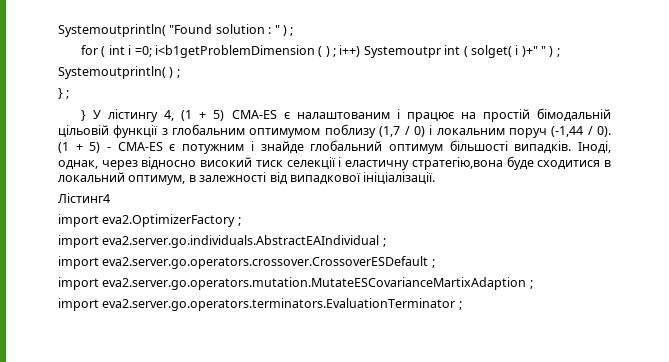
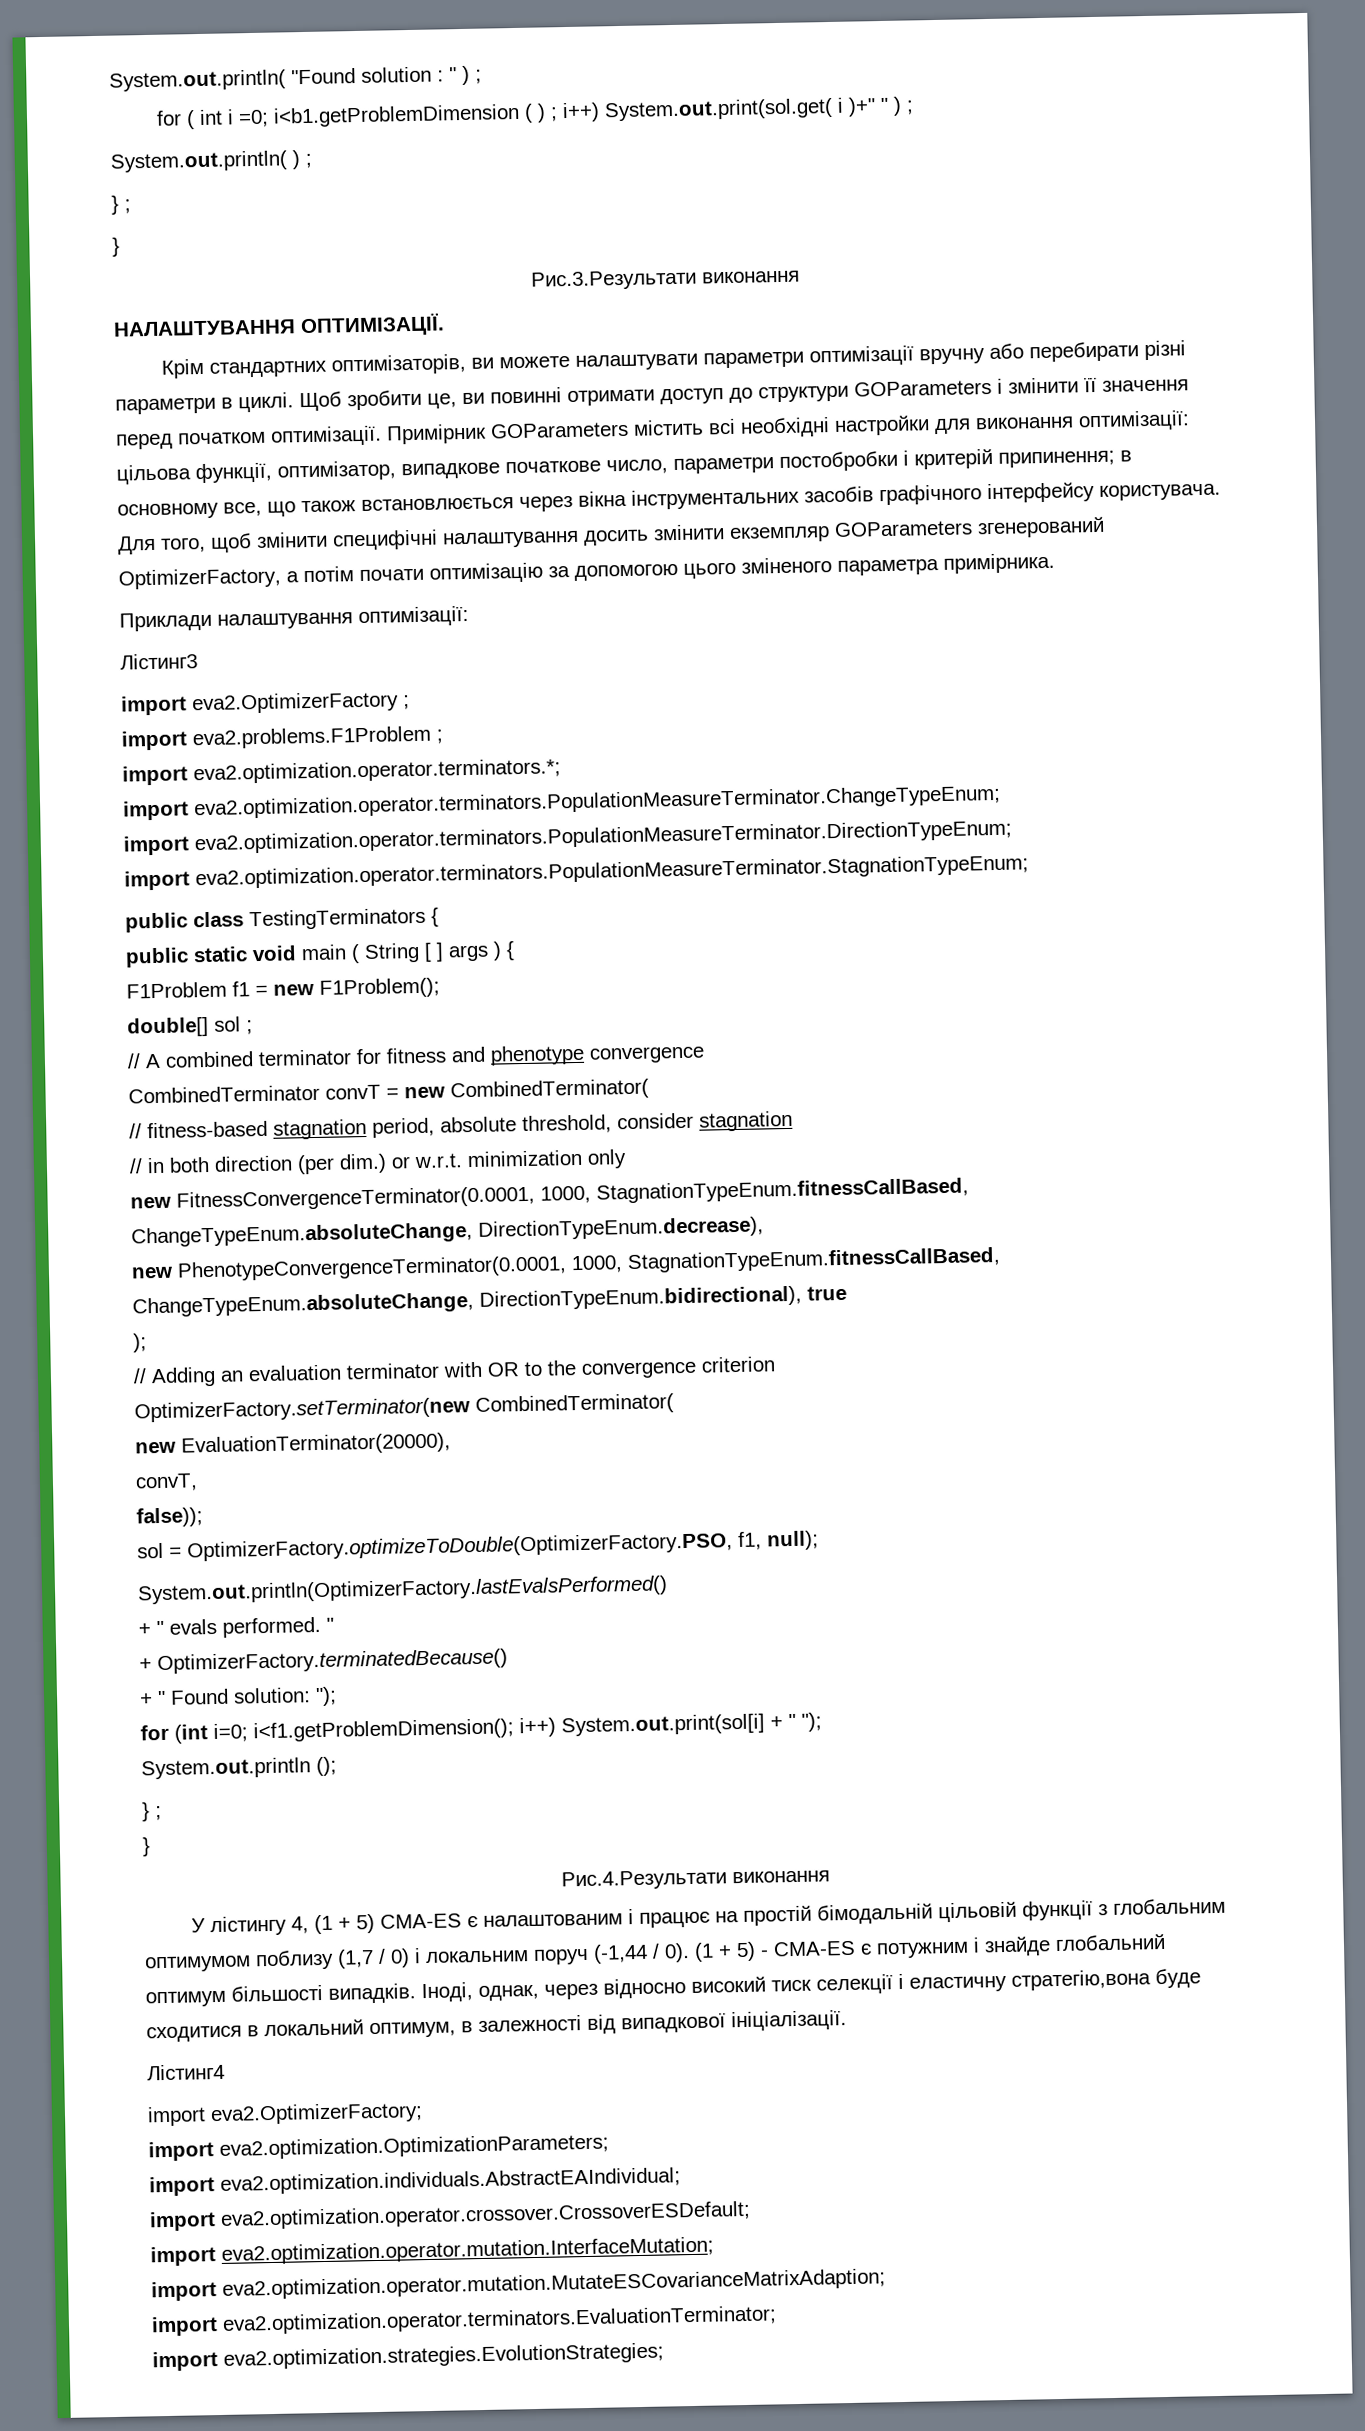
[58,24,166,37] Systemoutprintln( -> [109,69,286,92] System.out.println(
[154,45,315,58] i<b1getProblemDimension -> [273,103,521,128] i<b1.getProblemDimension
[363,45,512,58] Systemoutpr int ( solget( -> [604,97,834,122] System.out.print(sol.get(
[58,66,166,79] Systemoutprintln( -> [110,150,288,173] System.out.println(
(87, 115) none -> [530,269,800,291] [113,313,445,338] [161,340,1187,379] [115,376,1189,415] [116,410,1190,450] [116,448,1132,485] [117,482,1221,520] [117,516,1105,555] [118,552,1055,590] [119,605,469,632] [120,653,198,670] [121,691,410,716] [121,725,443,751] [122,758,561,786] [123,784,1001,821] [123,819,1012,856] [124,854,1029,891] [125,907,439,933] [125,941,515,968] [126,977,440,999] [127,1016,253,1038] [127,1044,705,1069] [128,1078,649,1104] [129,1110,793,1140] [129,1149,627,1175] [130,1177,969,1212] [131,1216,764,1248] [131,1246,1001,1282] [132,1285,847,1318] [133,1333,147,1353] [133,1356,775,1388] [134,1393,674,1423] [135,1432,451,1457] [135,1473,198,1492] [136,1507,203,1528] [137,1530,819,1562] [137,1575,668,1605] [138,1616,334,1638] [139,1648,508,1675] [139,1686,337,1707] [140,1712,822,1744] [141,1756,337,1780] [142,1802,162,1822] [142,1837,151,1857] [560,1869,830,1891] // Рис.3.Результати виконання // НАЛАШТУВАННЯ ОПТИМІЗАЦІЇ. // Крім стандартних оптимізаторів, ви можете налаштувати параметри оптимізації вручну або перебирати різні параметри в циклі. Щоб зробити це, ви повинні отримати доступ до структури GOParameters і змінити її значення перед початком оптимізації. Примірник GOParameters містить всі необхідні настройки для виконання оптимізації: цільова функції, оптимізатор, випадкове початкове число, параметри постобробки і критерій припинення; в основному все, що також встановлюється через вікна інструментальних засобів графічного інтерфейсу користувача. Для того, щоб змінити специфічні налаштування досить змінити екземпляр GOParameters згенерований OptimizerFactory, а потім почати оптимізацію за допомогою цього зміненого параметра примірника. // Приклади налаштування оптимізації: // Лістинг3 // import eva2.OptimizerFactory ; // import eva2.problems.F1Problem ; // import eva2.optimization.operator.terminators.*; // import eva2.optimization.operator.terminators.PopulationMeasureTerminator.ChangeTypeEnum; // import eva2.optimization.operator.terminators.PopulationMeasureTerminator.DirectionTypeEnum; // import eva2.optimization.operator.terminators.PopulationMeasureTerminator.StagnationTypeEnum; // public class TestingTerminators { // public static void main ( String [ ] args ) { // F1Problem f1 = new F1Problem(); // double[] sol ; // // A combined terminator for fitness and phenotype convergence // CombinedTerminator convT = new CombinedTerminator( // // fitness-based stagnation period, absolute threshold, consider stagnation // // in both direction (per dim.) or w.r.t. minimization only // new FitnessConvergenceTerminator(0.0001, 1000, StagnationTypeEnum.fitnessCallBased, ChangeTypeEnum.absoluteChange, DirectionTypeEnum.decrease), // new PhenotypeConvergenceTerminator(0.0001, 1000, StagnationTypeEnum.fitnessCallBased, ChangeTypeEnum.absoluteChange, DirectionTypeEnum.bidirectional), true // ); // // Adding an evaluation terminator with OR to the convergence criterion // OptimizerFactory.setTerminator(new CombinedTerminator( // new EvaluationTerminator(20000), // convT, // false)); // sol = OptimizerFactory.optimizeToDouble(OptimizerFactory.PSO, f1, null); // System.out.println(OptimizerFactory.lastEvalsPerformed() // + " evals performed. " // + OptimizerFactory.terminatedBecause() // + " Found solution: "); // for (int i=0; i<f1.getProblemDimension(); i++) System.out.print(sol[i] + " "); // System.out.println (); // } ; // } // Рис.4.Результати виконання //
[102,214,241,227] [58,235,386,248] [58,256,435,269] [58,277,533,290] [58,298,462,311] eva2.OptimizerFactory ; // import eva2.server.go.individuals.AbstractEAIndividual ; // import eva2.server.go.operators.crossover.CrossoverESDefault ; // import eva2.server.go.operators.mutation.MutateESCovarianceMartixAdaption ; // import eva2.server.go.operators.terminators.EvaluationTerminator ; -> [210,2102,423,2126] [148,2133,609,2162] [149,2167,681,2197] [149,2200,751,2232] [150,2236,714,2267] [151,2268,886,2302] [151,2305,777,2337] [152,2342,664,2372] eva2.OptimizerFactory; // import eva2.optimization.OptimizationParameters; // import eva2.optimization.individuals.AbstractEAIndividual; // import eva2.optimization.operator.crossover.CrossoverESDefault; // import eva2.optimization.operator.mutation.InterfaceMutation; // import eva2.optimization.operator.mutation.MutateESCovarianceMatrixAdaption; // import eva2.optimization.operator.terminators.EvaluationTerminator; // import eva2.optimization.strategies.EvolutionStrategies;

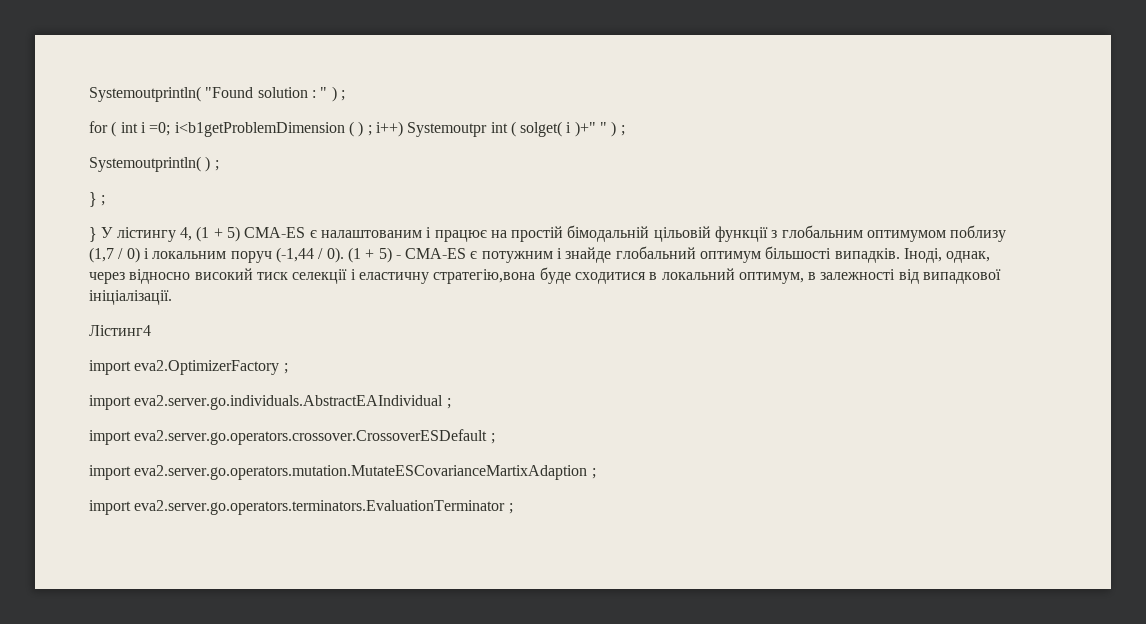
[109,69,286,92] System.out.println( -> [89,86,201,102] Systemoutprintln(
[273,103,521,128] i<b1.getProblemDimension -> [174,122,345,137] i<b1getProblemDimension
[604,97,834,122] System.out.print(sol.get( -> [407,121,563,137] Systemoutpr int ( solget(
[110,150,288,173] System.out.println( -> [89,156,201,172] Systemoutprintln(
[530,269,800,291] [113,313,445,338] [161,340,1187,379] [115,376,1189,415] [116,410,1190,450] [116,448,1132,485] [117,482,1221,520] [117,516,1105,555] [118,552,1055,590] [119,605,469,632] [120,653,198,670] [121,691,410,716] [121,725,443,751] [122,758,561,786] [123,784,1001,821] [123,819,1012,856] [124,854,1029,891] [125,907,439,933] [125,941,515,968] [126,977,440,999] [127,1016,253,1038] [127,1044,705,1069] [128,1078,649,1104] [129,1110,793,1140] [129,1149,627,1175] [130,1177,969,1212] [131,1216,764,1248] [131,1246,1001,1282] [132,1285,847,1318] [133,1333,147,1353] [133,1356,775,1388] [134,1393,674,1423] [135,1432,451,1457] [135,1473,198,1492] [136,1507,203,1528] [137,1530,819,1562] [137,1575,668,1605] [138,1616,334,1638] [139,1648,508,1675] [139,1686,337,1707] [140,1712,822,1744] [141,1756,337,1780] [142,1802,162,1822] [142,1837,151,1857] [560,1869,830,1891] // Рис.3.Результати виконання // НАЛАШТУВАННЯ ОПТИМІЗАЦІЇ. // Крім стандартних оптимізаторів, ви можете налаштувати параметри оптимізації вручну або перебирати різні параметри в циклі. Щоб зробити це, ви повинні отримати доступ до структури GOParameters і змінити її значення перед початком оптимізації. Примірник GOParameters містить всі необхідні настройки для виконання оптимізації: цільова функції, оптимізатор, випадкове початкове число, параметри постобробки і критерій припинення; в основному все, що також встановлюється через вікна інструментальних засобів графічного інтерфейсу користувача. Для того, щоб змінити специфічні налаштування досить змінити екземпляр GOParameters згенерований OptimizerFactory, а потім почати оптимізацію за допомогою цього зміненого параметра примірника. // Приклади налаштування оптимізації: // Лістинг3 // import eva2.OptimizerFactory ; // import eva2.problems.F1Problem ; // import eva2.optimization.operator.terminators.*; // import eva2.optimization.operator.terminators.PopulationMeasureTerminator.ChangeTypeEnum; // import eva2.optimization.operator.terminators.PopulationMeasureTerminator.DirectionTypeEnum; // import eva2.optimization.operator.terminators.PopulationMeasureTerminator.StagnationTypeEnum; // public class TestingTerminators { // public static void main ( String [ ] args ) { // F1Problem f1 = new F1Problem(); // double[] sol ; // // A combined terminator for fitness and phenotype convergence // CombinedTerminator convT = new CombinedTerminator( // // fitness-based stagnation period, absolute threshold, consider stagnation // // in both direction (per dim.) or w.r.t. minimization only // new FitnessConvergenceTerminator(0.0001, 1000, StagnationTypeEnum.fitnessCallBased, ChangeTypeEnum.absoluteChange, DirectionTypeEnum.decrease), // new PhenotypeConvergenceTerminator(0.0001, 1000, StagnationTypeEnum.fitnessCallBased, ChangeTypeEnum.absoluteChange, DirectionTypeEnum.bidirectional), true // ); // // Adding an evaluation terminator with OR to the convergence criterion // OptimizerFactory.setTerminator(new CombinedTerminator( // new EvaluationTerminator(20000), // convT, // false)); // sol = OptimizerFactory.optimizeToDouble(OptimizerFactory.PSO, f1, null); // System.out.println(OptimizerFactory.lastEvalsPerformed() // + " evals performed. " // + OptimizerFactory.terminatedBecause() // + " Found solution: "); // for (int i=0; i<f1.getProblemDimension(); i++) System.out.print(sol[i] + " "); // System.out.println (); // } ; // } // Рис.4.Результати виконання // -> (97, 234) none
[210,2102,423,2126] [148,2133,609,2162] [149,2167,681,2197] [149,2200,751,2232] [150,2236,714,2267] [151,2268,886,2302] [151,2305,777,2337] [152,2342,664,2372] eva2.OptimizerFactory; // import eva2.optimization.OptimizationParameters; // import eva2.optimization.individuals.AbstractEAIndividual; // import eva2.optimization.operator.crossover.CrossoverESDefault; // import eva2.optimization.operator.mutation.InterfaceMutation; // import eva2.optimization.operator.mutation.MutateESCovarianceMatrixAdaption; // import eva2.optimization.operator.terminators.EvaluationTerminator; // import eva2.optimization.strategies.EvolutionStrategies; -> [134,360,288,375] [89,395,451,410] [89,429,495,445] [89,465,596,480] [89,500,513,515] eva2.OptimizerFactory ; // import eva2.server.go.individuals.AbstractEAIndividual ; // import eva2.server.go.operators.crossover.CrossoverESDefault ; // import eva2.server.go.operators.mutation.MutateESCovarianceMartixAdaption ; // import eva2.server.go.operators.terminators.EvaluationTerminator ;

